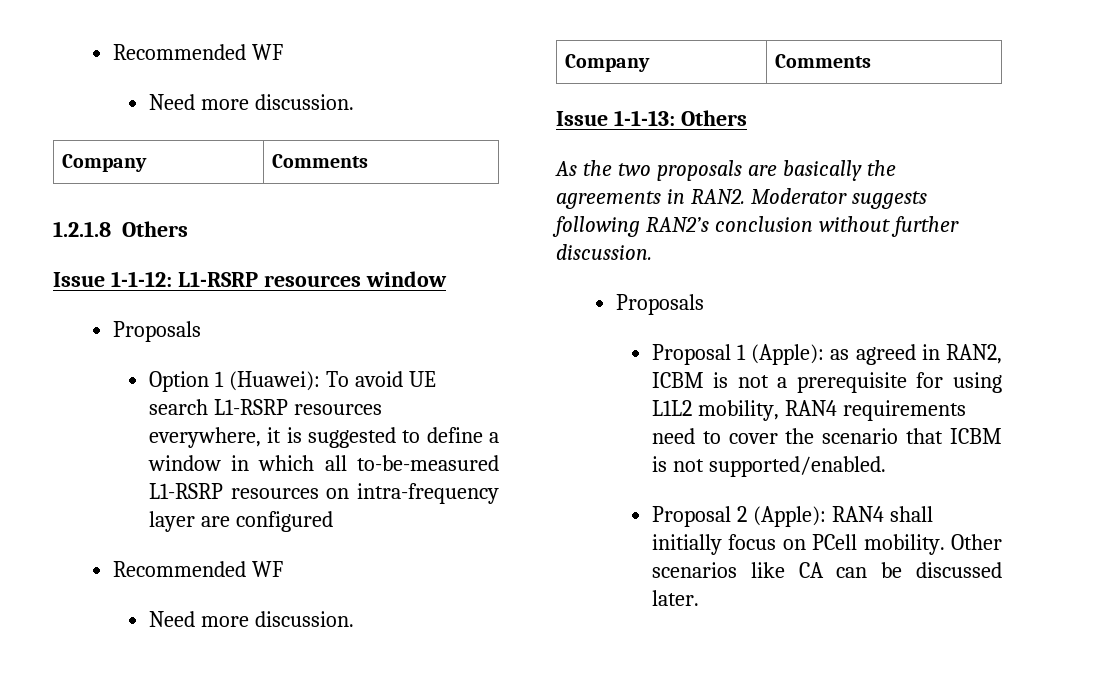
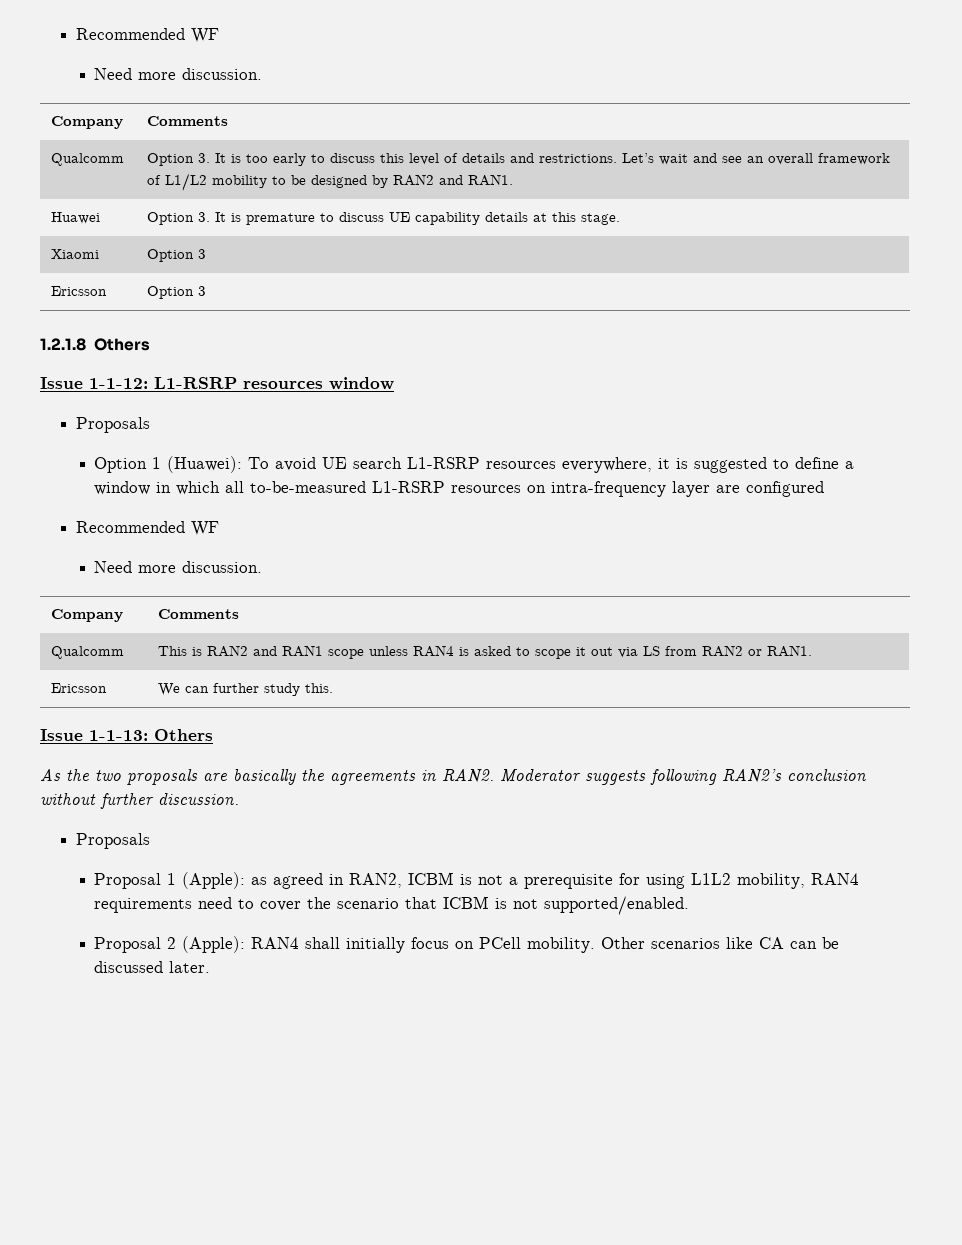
[113,44,283,60] [148,94,354,110] [62,154,148,172] [272,154,369,168] Recommended WF // Need more discussion. // Company | Comments -> [76,28,220,43] [94,68,263,80] [51,116,124,129] [147,116,229,126] [51,153,125,166] [147,153,891,166] [147,173,514,191] [51,212,101,224] [147,212,621,225] [51,249,100,259] [147,249,207,262] [51,286,108,296] [147,286,207,299] Recommended WF // Need more discussion. // Company | Comments // Qualcomm | Option 3. It is too early to discuss this level of details and restrictions. Let’s wait and see an overall framework of L1/L2 mobility to be designed by RAN2 and RAN1. // Huawei | Option 3. It is premature to discuss UE capability details at this stage. // Xiaomi | Option 3 // Ericsson | Option 3
(872, 61) none -> [51,646,125,659] [158,645,813,659] [51,683,108,693] [158,683,334,696] // Qualcomm | This is RAN2 and RAN1 scope unless RAN4 is asked to scope it out via LS from RAN2 or RAN1. // Ericsson | We can further study this.

